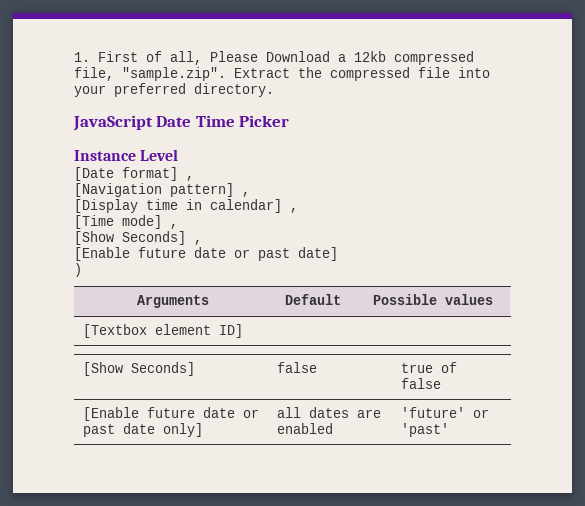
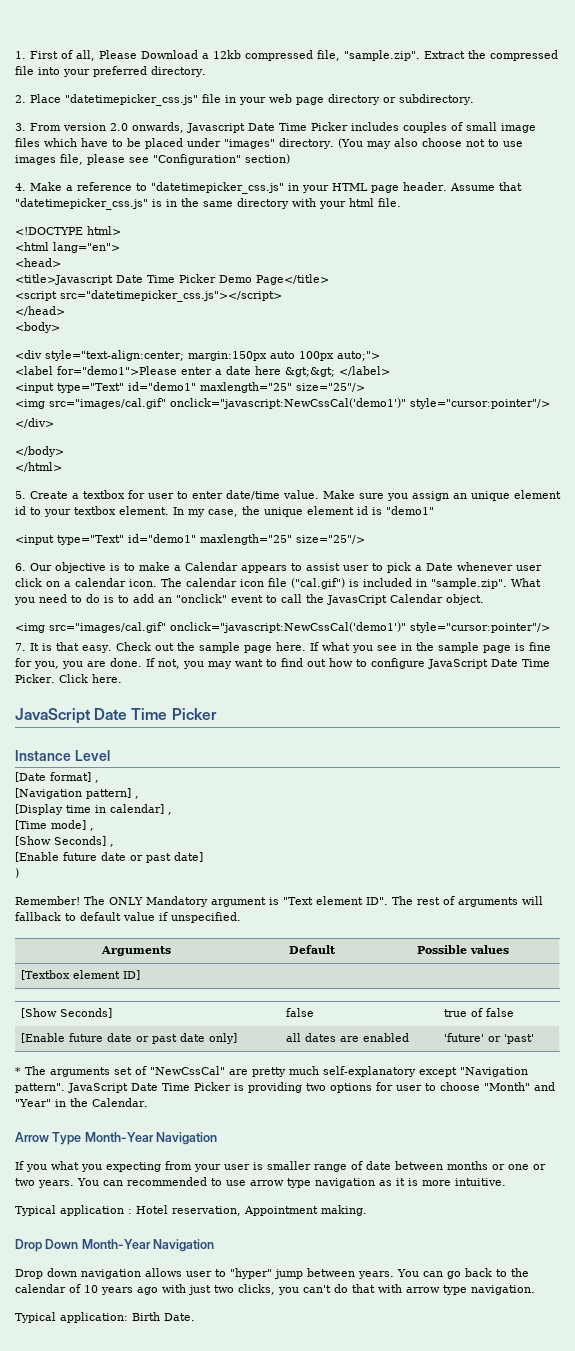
(274, 90) none -> [15,94,474,106] [15,122,536,133] [15,138,523,149] [15,154,290,165] [15,182,522,194] [15,198,401,210] [15,226,121,235] [15,242,120,253] [15,258,61,267] [15,274,329,285] [15,290,282,302] [15,306,65,316] [15,322,60,333] [15,350,380,361] [15,366,390,377] [15,382,365,393] [15,398,550,409] [15,418,54,428] [15,446,64,457] [15,462,62,472] [15,490,561,501] [15,506,434,517] [15,534,365,545] [15,562,542,573] [15,578,541,589] [14,594,484,605] [15,622,550,633] [15,642,551,653] [15,658,550,669] [15,674,122,683] // 2. Place "datetimepicker_css.js" file in your web page directory or subdirectory. // 3. From version 2.0 onwards, Javascript Date Time Picker includes couples of small image files which have to be placed under "images" directory. (You may also choose not to use images file, please see "Configuration" section) // 4. Make a reference to "datetimepicker_css.js" in your HTML page header. Assume that "datetimepicker_css.js" is in the same directory with your html file. // <!DOCTYPE html> // <html lang="en"> // <head> // <title>Javascript Date Time Picker Demo Page</title> // <script src="datetimepicker_css.js"></script> // </head> // <body> // <div style="text-align:center; margin:150px auto 100px auto;"> // <label for="demo1">Please enter a date here &gt;&gt; </label> // <input type="Text" id="demo1" maxlength="25" size="25"/> // <img src="images/cal.gif" onclick="javascript:NewCssCal('demo1')" style="cursor:pointer"/> // </div> // </body> // </html> // 5. Create a textbox for user to enter date/time value. Make sure you assign an unique element id to your textbox element. In my case, the unique element id is "demo1" // <input type="Text" id="demo1" maxlength="25" size="25"/> // 6. Our objective is to make a Calendar appears to assist user to pick a Date whenever user click on a calendar icon. The calendar icon file ("cal.gif") is included in "sample.zip". What you need to do is to add an "onclick" event to call the JavasCript Calendar object. // <img src="images/cal.gif" onclick="javascript:NewCssCal('demo1')" style="cursor:pointer"/> // 7. It is that easy. Check out the sample page here. If what you see in the sample page is fine for you, you are done. If not, you may want to find out how to configure JavaScript Date Time Picker. Click here.
(82, 270) none -> [15,896,543,907] [15,912,241,923] // Remember! The ONLY Mandatory argument is "Text element ID". The rest of arguments will fallback to default value if unspecified.
(449, 430) none -> [15,1066,528,1077] [15,1082,555,1093] [15,1098,148,1107] [15,1132,218,1145] [15,1161,546,1172] [15,1177,506,1188] [15,1205,367,1216] [15,1239,215,1252] [15,1268,529,1279] [15,1284,535,1295] [15,1312,195,1323] // * The arguments set of "NewCssCal" are pretty much self-explanatory except "Navigation pattern". JavaScript Date Time Picker is providing two options for user to choose "Month" and "Year" in the Calendar. // Arrow Type Month-Year Navigation // If you what you expecting from your user is smaller range of date between months or one or two years. You can recommended to use arrow type navigation as it is more intuitive. // Typical application : Hotel reservation, Appointment making. // Drop Down Month-Year Navigation // Drop down navigation allows user to "hyper" jump between years. You can go back to the calendar of 10 years ago with just two clicks, you can't do that with arrow type navigation. // Typical application: Birth Date.

